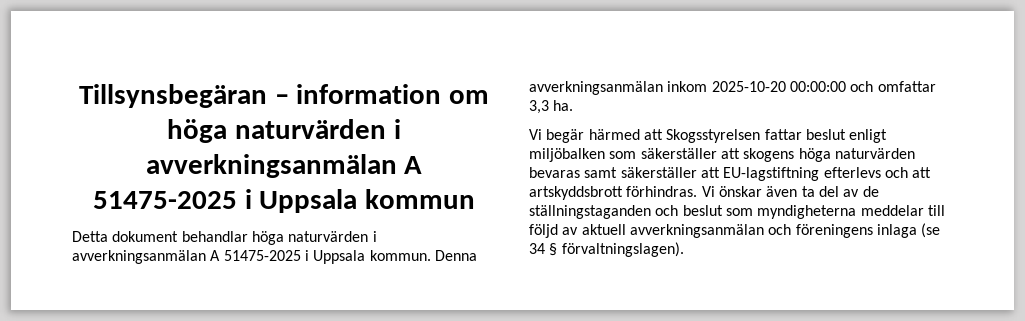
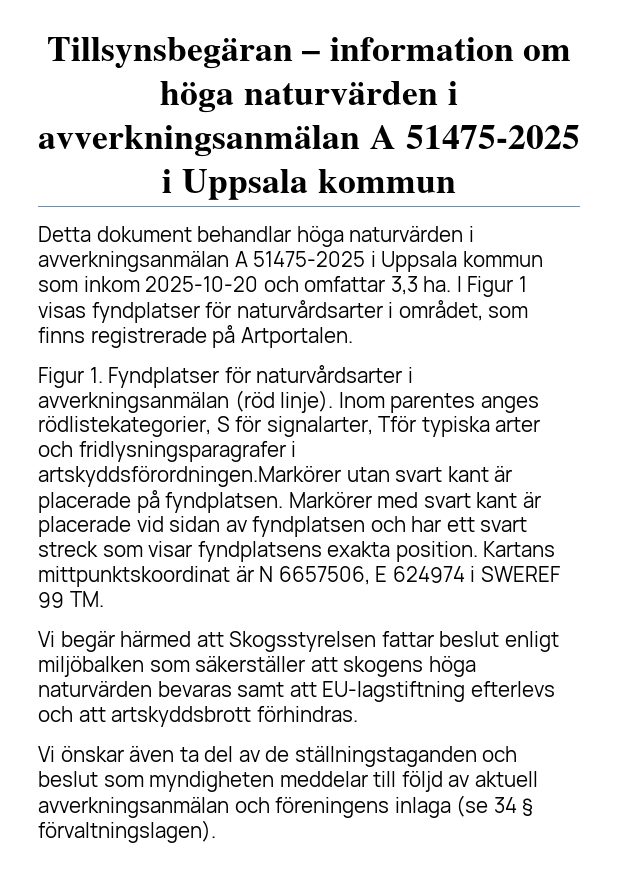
[369,250,477,261] [529,81,663,95] kommun. Denna avverkningsanmälan -> [462,251,543,267] [38,280,78,292] kommun som
[789,81,846,92] 00:00:00 -> (259, 284) none
(574, 105) none -> [456,276,527,297] [38,300,529,323] [38,325,353,348] [38,365,413,388] [38,390,539,413] [38,416,541,437] [38,441,297,462] [38,466,513,487] [38,490,541,513] [38,516,528,537] [38,541,556,562] [38,566,560,587] [38,591,104,608] I Figur 1 visas fyndplatser för naturvårdsarter i området, som finns registrerade på Artportalen. // Figur 1. Fyndplatser för naturvårdsarter i avverkningsanmälan (röd linje). Inom parentes anges rödlistekategorier, S för signalarter, Tför typiska arter och fridlysningsparagrafer i artskyddsförordningen.Markörer utan svart kant är placerade på fyndplatsen. Markörer med svart kant är placerade vid sidan av fyndplatsen och har ett svart streck som visar fyndplatsens exakta position. Kartans mittpunktskoordinat är N 6657506, E 624974 i SWEREF 99 TM.
[620,167,697,178] säkerställer -> (285, 689) none
(698, 191) none -> (358, 714) //
[757,205,857,219] myndigheterna -> [149,771,275,792] myndigheten

